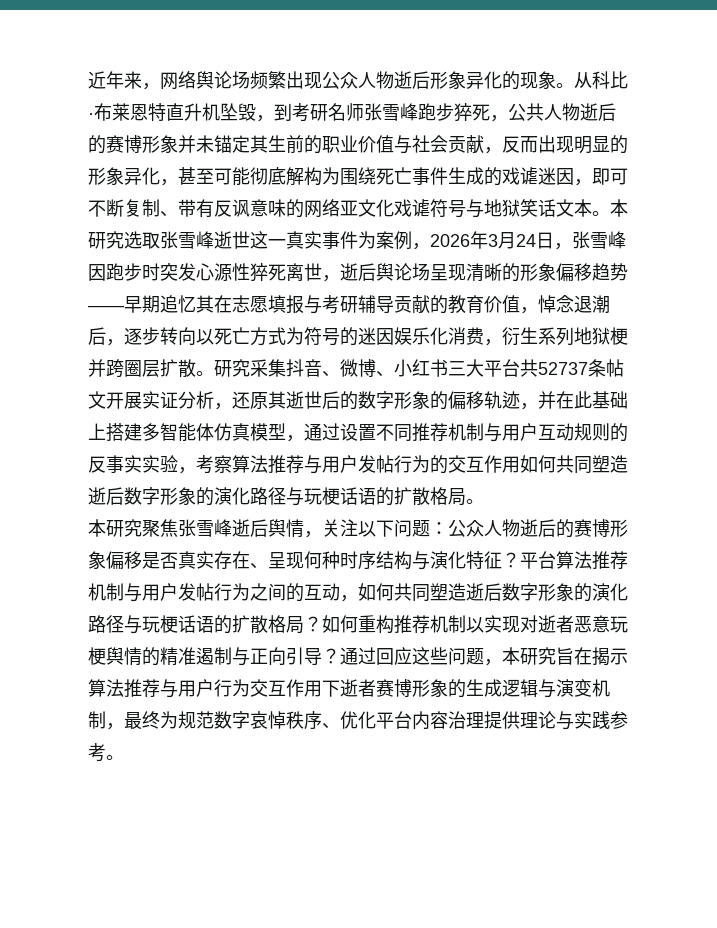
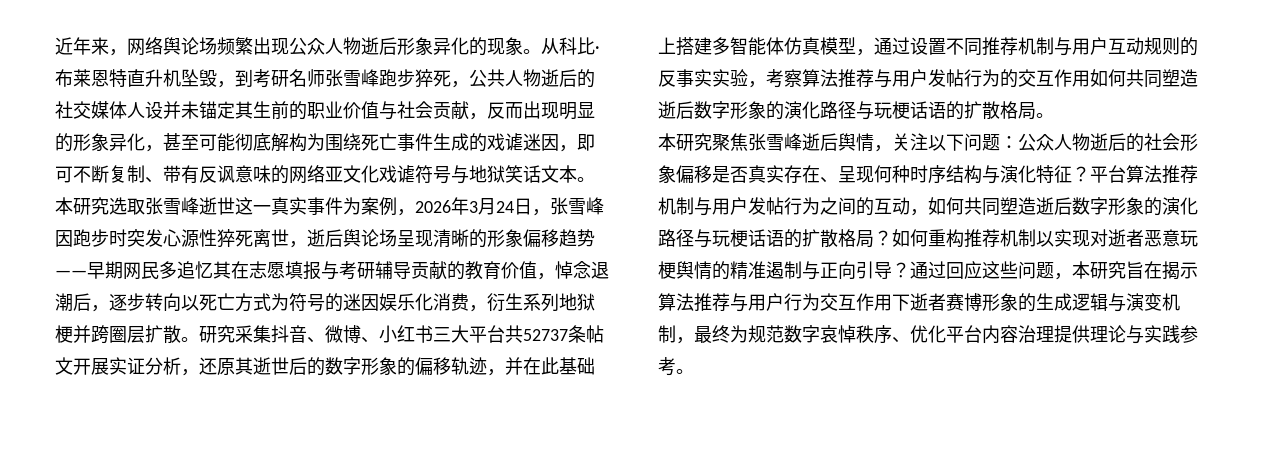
[106,135,178,153] 赛博形象 -> [55,101,163,119] 社交媒体人设
(160, 304) none -> [123,261,177,280] 网民多
[574,519,610,537] 赛博 -> [1144,133,1180,151] 社会

